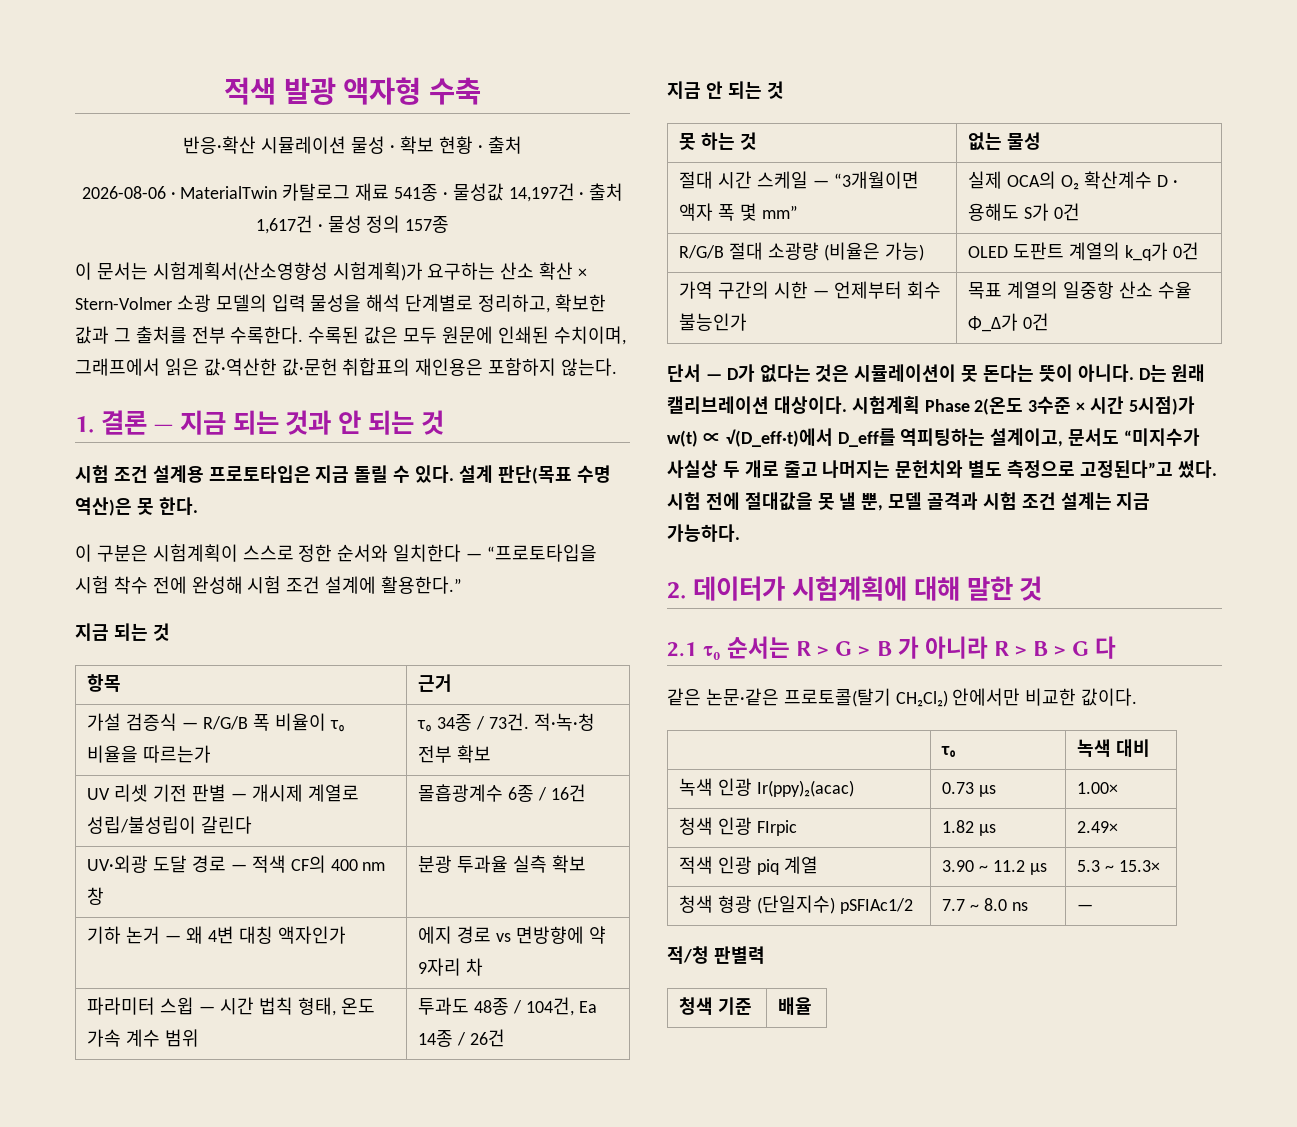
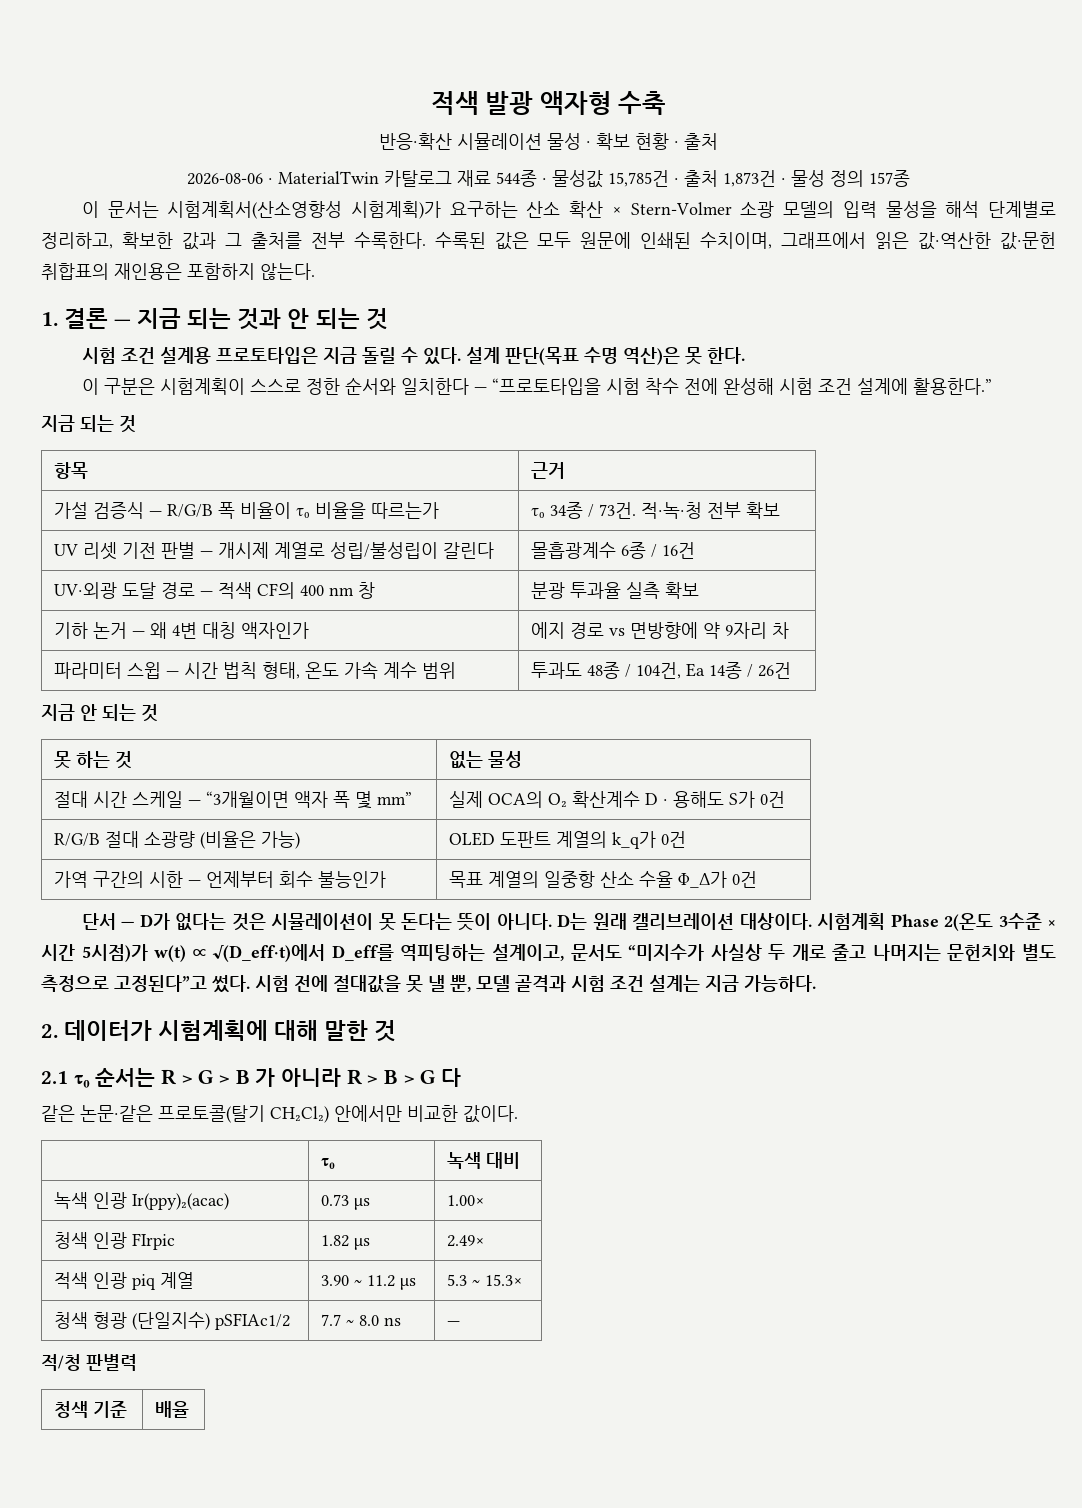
[394,184,438,201] 541종 -> [496,170,537,187] 544종
[508,183,624,202] [255,215,313,234] 14,197건 · 출처 1,617건 -> [608,170,776,187] 15,785건 · 출처 1,873건

